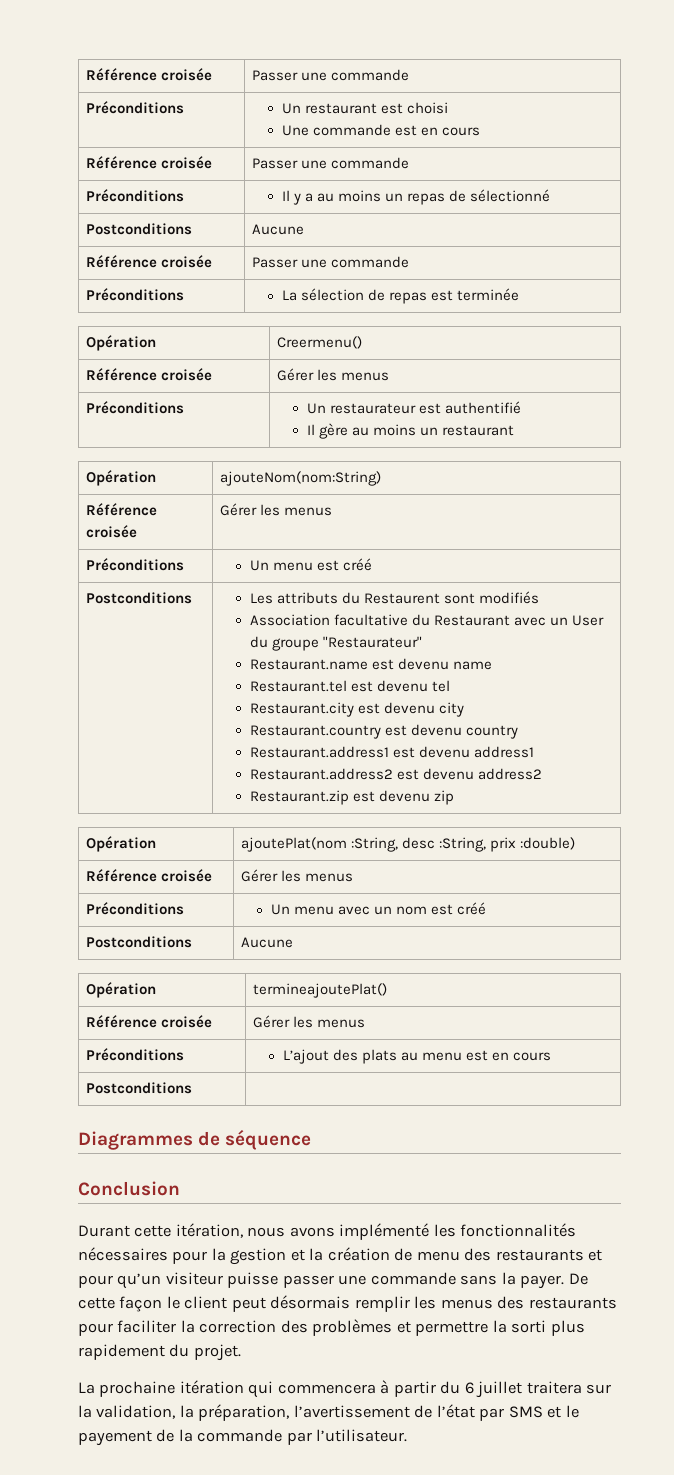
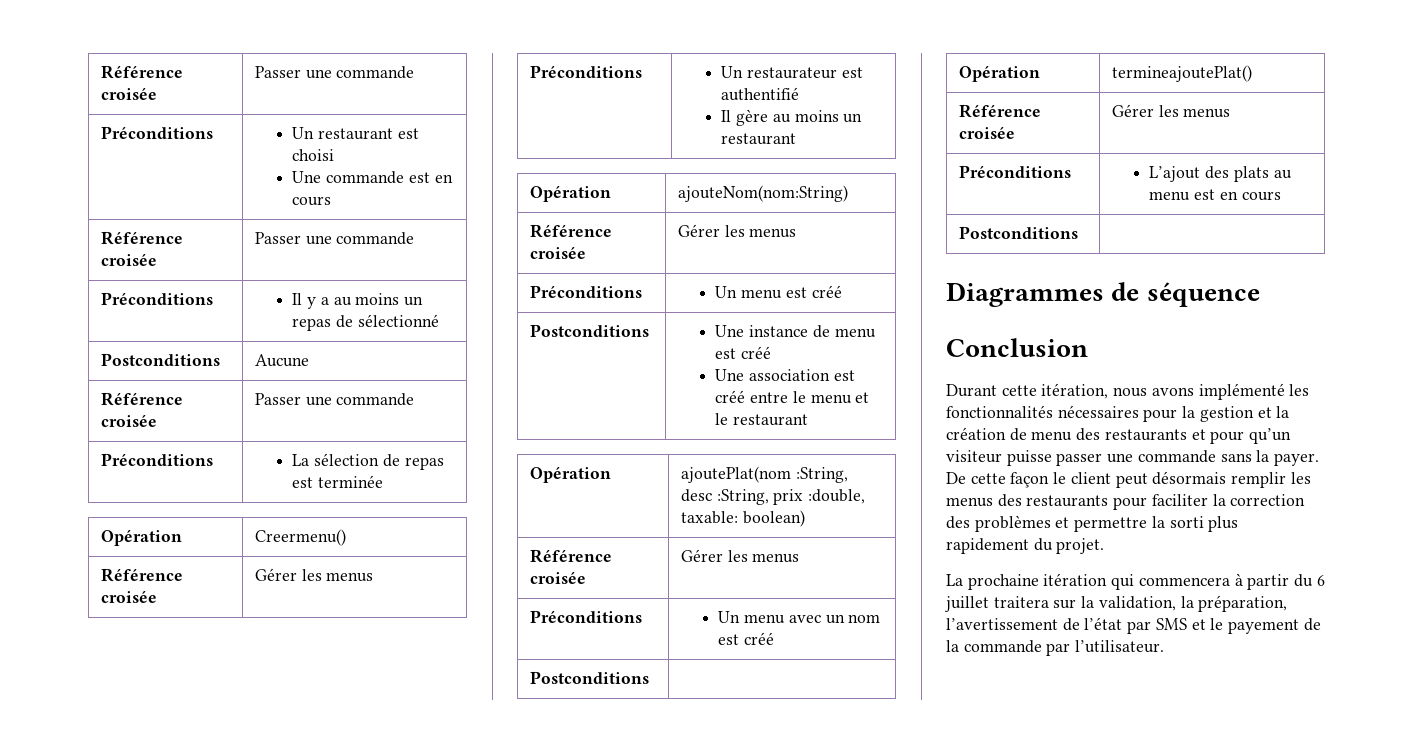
[249,591,539,604] [249,614,605,626] [249,636,422,651] [249,658,492,670] [249,680,450,692] [249,702,464,717] [249,724,518,739] [249,746,534,758] [249,768,542,780] [249,790,454,805] Les attributs du Restaurent sont modifiés // Association facultative du Restaurant avec un User du groupe "Restaurateur" // Restaurant.name est devenu name // Restaurant.tel est devenu tel // Restaurant.city est devenu city // Restaurant.country est devenu country // Restaurant.address1 est devenu address1 // Restaurant.address2 est devenu address2 // Restaurant.zip est devenu zip -> [715,325,876,338] [715,346,772,359] [715,369,855,381] [715,390,870,404] [715,413,809,426] Une instance de menu est créé // Une association est créé entre le menu et le restaurant
[520,837,576,850] :double) -> [808,489,866,504] [680,510,805,527] :double, taxable: boolean)
[241,937,294,948] Aucune -> (649, 677) none

